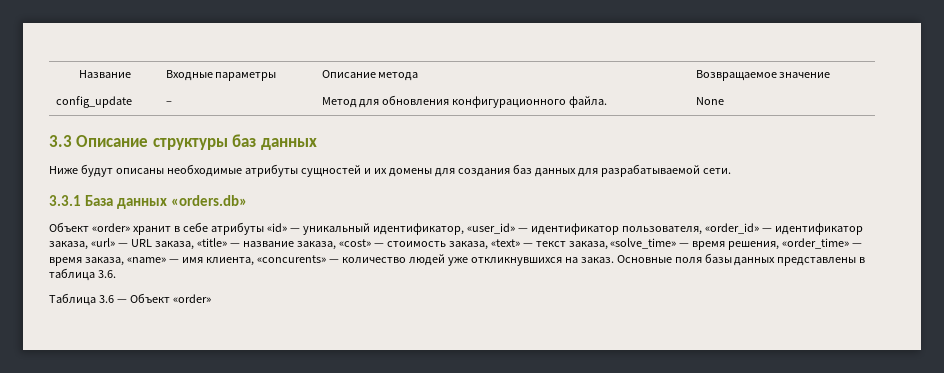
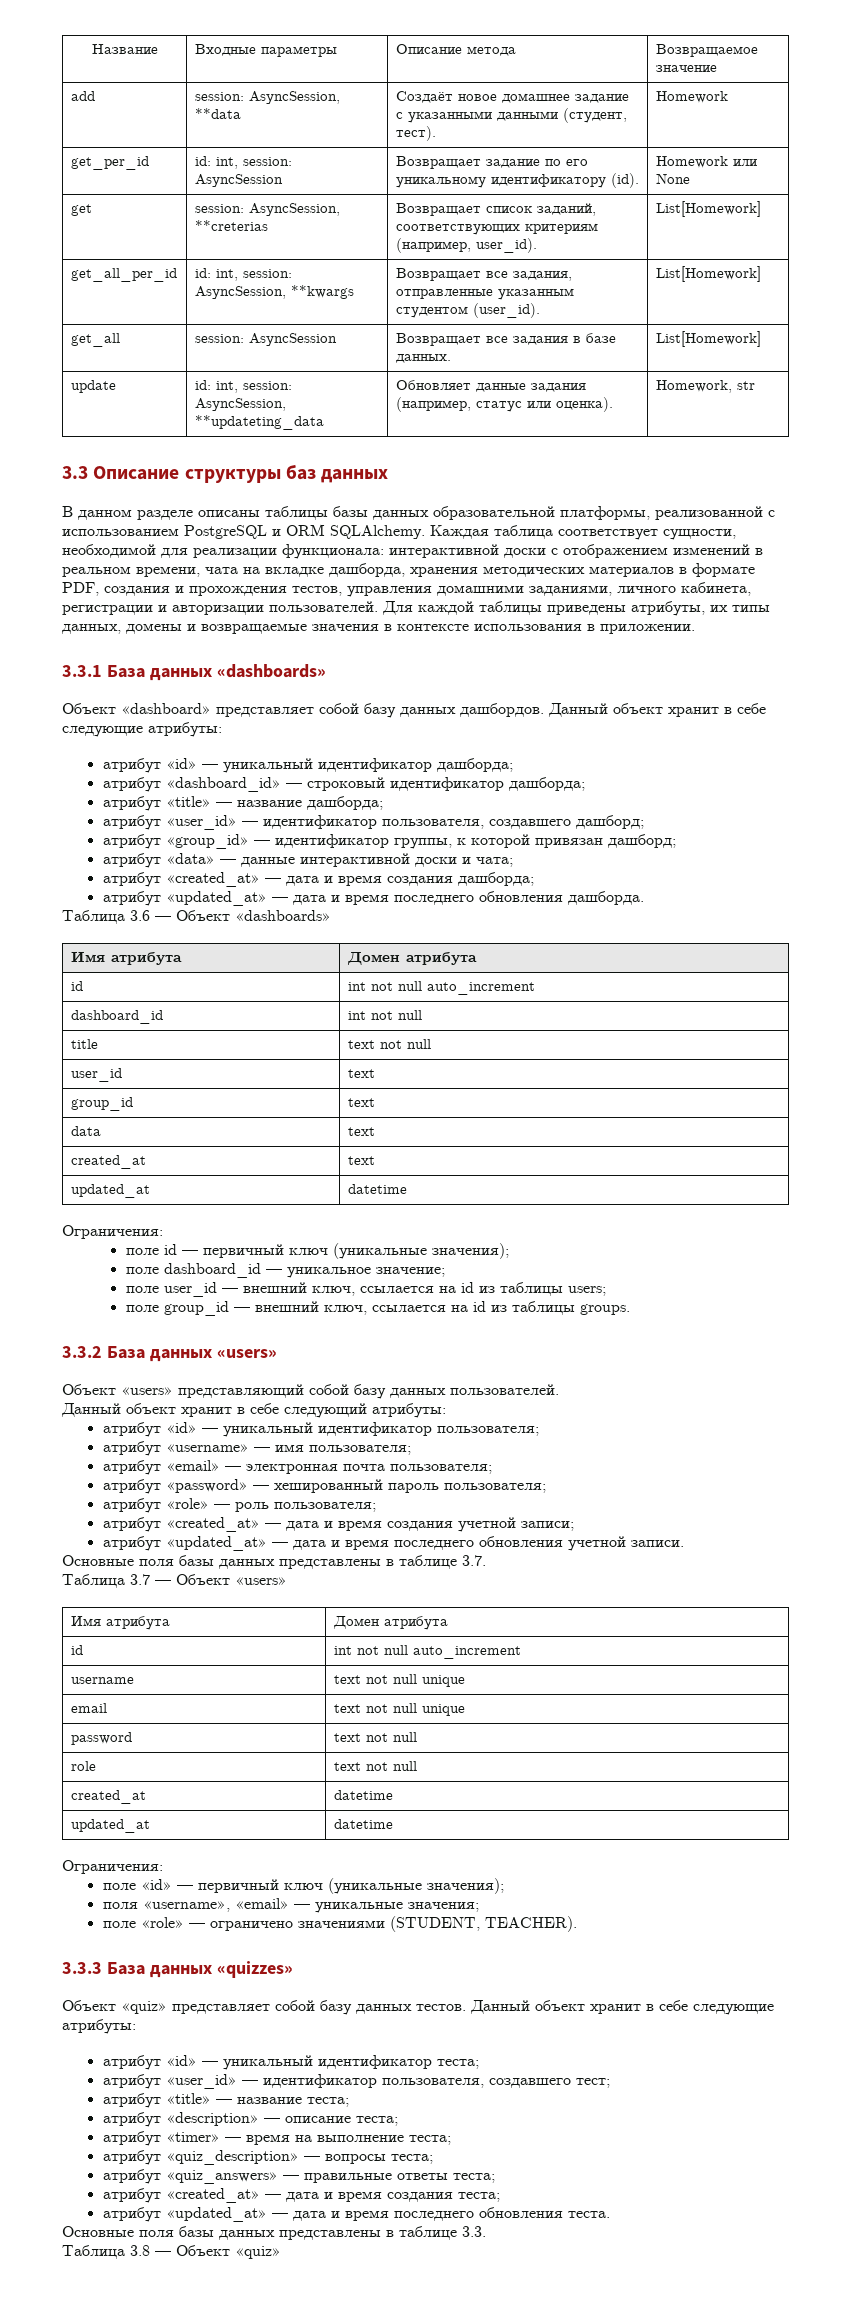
[55,96,132,108] [165,101,172,105] [321,95,608,108] [695,97,724,105] config_update | – | Метод для обновления конфигурационного файла. | None -> [70,91,95,101] [194,91,340,104] [194,108,241,119] [395,91,629,103] [395,108,627,123] [395,126,436,141] [655,91,728,103] [70,156,149,170] [194,156,292,169] [194,174,283,187] [395,156,588,169] [395,173,639,188] [655,156,757,168] [655,173,690,184] [70,204,92,216] [194,203,340,216] [194,220,268,231] [395,203,596,216] [395,223,598,235] [395,238,537,253] [655,201,761,217] [70,268,177,282] [194,268,292,281] [194,285,354,299] [395,268,572,281] [395,288,574,300] [395,303,540,318] [655,266,761,282] [70,333,120,347] [194,333,337,346] [395,333,616,346] [395,354,451,363] [655,331,761,347] [70,380,116,393] [194,380,292,393] [194,398,286,411] [194,415,324,430] [395,380,586,392] [395,397,613,412] [655,380,755,393] add | session: AsyncSession, **data | Создаёт новое домашнее задание с указанными данными (студент, тест). | Homework // get_per_id | id: int, session: AsyncSession | Возвращает задание по его уникальному идентификатору (id). | Homework или None // get | session: AsyncSession, **creterias | Возвращает список заданий, соответствующих критериям (например, user_id). | List[Homework] // get_all_per_id | id: int, session: AsyncSession, **kwargs | Возвращает все задания, отправленные указанным студентом (user_id). | List[Homework] // get_all | session: AsyncSession | Возвращает все задания в базе данных. | List[Homework] // update | id: int, session: AsyncSession, **updateting_data | Обновляет данные задания (например, статус или оценка). | Homework, str
[49,164,731,177] Ниже будут описаны необходимые атрибуты сущностей и их домены для создания баз данных для разрабатываемой сети. -> [62,506,775,520] [62,524,736,540] [62,544,763,559] [62,563,755,577] [62,582,751,597] [62,601,770,616] [62,623,695,634] В данном разделе описаны таблицы базы данных образовательной платформы, реализованной с использованием PostgreSQL и ORM SQLAlchemy. Каждая таблица соответствует сущности, необходимой для реализации функционала: интерактивной доски с отображением изменений в реальном времени, чата на вкладке дашборда, хранения методических материалов в формате PDF, создания и прохождения тестов, управления домашними заданиями, личного кабинета, регистрации и авторизации пользователей. Для каждой таблицы приведены атрибуты, их типы данных, домены и возвращаемые значения в контексте использования в приложении.
[170,195,247,206] [49,222,863,235] [49,238,863,250] [49,253,866,266] [49,268,116,281] [49,293,211,306] «orders.db» // Объект «order» хранит в себе атрибуты «id» — уникальный идентификатор, «user_id» — идентификатор пользователя, «order_id» — идентификатор заказа, «url» — URL заказа, «title» — название заказа, «cost» — стоимость заказа, «text» — текст заказа, «solve_time» — время решения, «order_time» — время заказа, «name» — имя клиента, «concurents» — количество людей уже откликнувшихся на заказ. Основные поля базы данных представлены в таблица 3.6. // Таблица 3.6 — Объект «order» -> [216,664,326,678] [62,703,766,718] [62,722,222,737] [102,758,513,773] [102,777,585,792] [102,796,383,811] [102,815,644,830] [102,834,676,849] [102,853,513,868] [102,872,534,887] [102,891,644,906] [62,910,331,924] [70,951,182,965] [346,952,477,965] [70,981,83,991] [347,981,535,995] [70,1010,163,1024] [347,1010,422,1020] [70,1039,98,1049] [347,1039,431,1049] [70,1068,122,1082] [347,1069,375,1078] [70,1097,133,1111] [347,1098,375,1107] [70,1126,101,1136] [347,1127,375,1136] [70,1155,146,1169] [347,1156,375,1165] [70,1184,150,1198] [347,1184,407,1194] [62,1225,163,1239] [125,1243,509,1259] [125,1263,445,1278] [125,1282,606,1297] [125,1301,630,1316] [62,1346,277,1362] [62,1384,559,1399] [61,1403,446,1418] [102,1422,539,1437] [102,1441,411,1456] [102,1460,492,1475] [102,1479,546,1494] [102,1498,376,1513] [102,1517,574,1532] [102,1536,684,1551] [62,1555,486,1569] [62,1574,287,1588] [70,1616,170,1630] [332,1616,448,1630] [70,1645,83,1655] [333,1645,521,1659] [70,1677,134,1684] [333,1674,465,1687] [70,1703,107,1713] [333,1703,465,1716] [70,1732,132,1745] [333,1732,417,1742] [70,1761,96,1771] [333,1761,417,1771] [70,1790,146,1804] [333,1790,393,1800] [70,1819,150,1833] [333,1819,393,1829] [62,1860,163,1874] [102,1878,504,1894] [102,1898,479,1913] [102,1916,577,1932] [62,1961,293,1978] [62,2000,774,2015] [62,2019,136,2034] [102,2055,479,2070] [102,2074,610,2089] [102,2093,349,2108] [102,2112,398,2127] [102,2131,451,2146] [102,2150,433,2165] [102,2169,495,2184] [102,2188,500,2203] [102,2207,610,2222] [62,2226,486,2240] [62,2245,281,2259] «dashboards» // Объект «dashboard» представляет собой базу данных дашбордов. Данный объект хранит в себе следующие атрибуты: // атрибут «id» — уникальный идентификатор дашборда; // атрибут «dashboard_id» — строковый идентификатор дашборда; // атрибут «title» — название дашборда; // атрибут «user_id» — идентификатор пользователя, создавшего дашборд; // атрибут «group_id» — идентификатор группы, к которой привязан дашборд; // атрибут «data» — данные интерактивной доски и чата; // атрибут «created_at» — дата и время создания дашборда; // атрибут «updated_at» — дата и время последнего обновления дашборда. // Таблица 3.6 — Объект «dashboards» // Имя атрибута | Домен атрибута // id | int not null auto_increment // dashboard_id | int not null // title | text not null // user_id | text // group_id | text // data | text // created_at | text // updated_at | datetime // Ограничения: // поле id — первичный ключ (уникальные значения); // поле dashboard_id — уникальное значение; // поле user_id — внешний ключ, ссылается на id из таблицы users; // поле group_id — внешний ключ, ссылается на id из таблицы groups. // 3.3.2 База данных «users» // Объект «users» представляющий собой базу данных пользователей. // Данный объект хранит в себе следующий атрибуты: // атрибут «id» — уникальный идентификатор пользователя; // атрибут «username» — имя пользователя; // атрибут «email» — электронная почта пользователя; // атрибут «password» — хешированный пароль пользователя; // атрибут «role» — роль пользователя; // атрибут «created_at» — дата и время создания учетной записи; // атрибут «updated_at» — дата и время последнего обновления учетной записи. // Основные поля базы данных представлены в таблицe 3.7. // Таблица 3.7 — Объект «users» // Имя атрибута | Домен атрибута // id | int not null auto_increment // username | text not null unique // email | text not null unique // password | text not null // role | text not null // created_at | datetime // updated_at | datetime // Ограничения: // поле «id» — первичный ключ (уникальные значения); // поля «username», «email» — уникальные значения; // поле «role» — ограничено значениями (STUDENT, TEACHER). // 3.3.3 База данных «quizzes» // Объект «quiz» представляет собой базу данных тестов. Данный объект хранит в себе следующие атрибуты: // атрибут «id» — уникальный идентификатор теста; // атрибут «user_id» — идентификатор пользователя, создавшего тест; // атрибут «title» — название теста; // атрибут «description» — описание теста; // атрибут «timer» — время на выполнение теста; // атрибут «quiz_description» — вопросы теста; // атрибут «quiz_answers» — правильные ответы теста; // атрибут «created_at» — дата и время создания теста; // атрибут «updated_at» — дата и время последнего обновления теста. // Основные поля базы данных представлены в таблице 3.3. // Таблица 3.8 — Объект «quiz»

